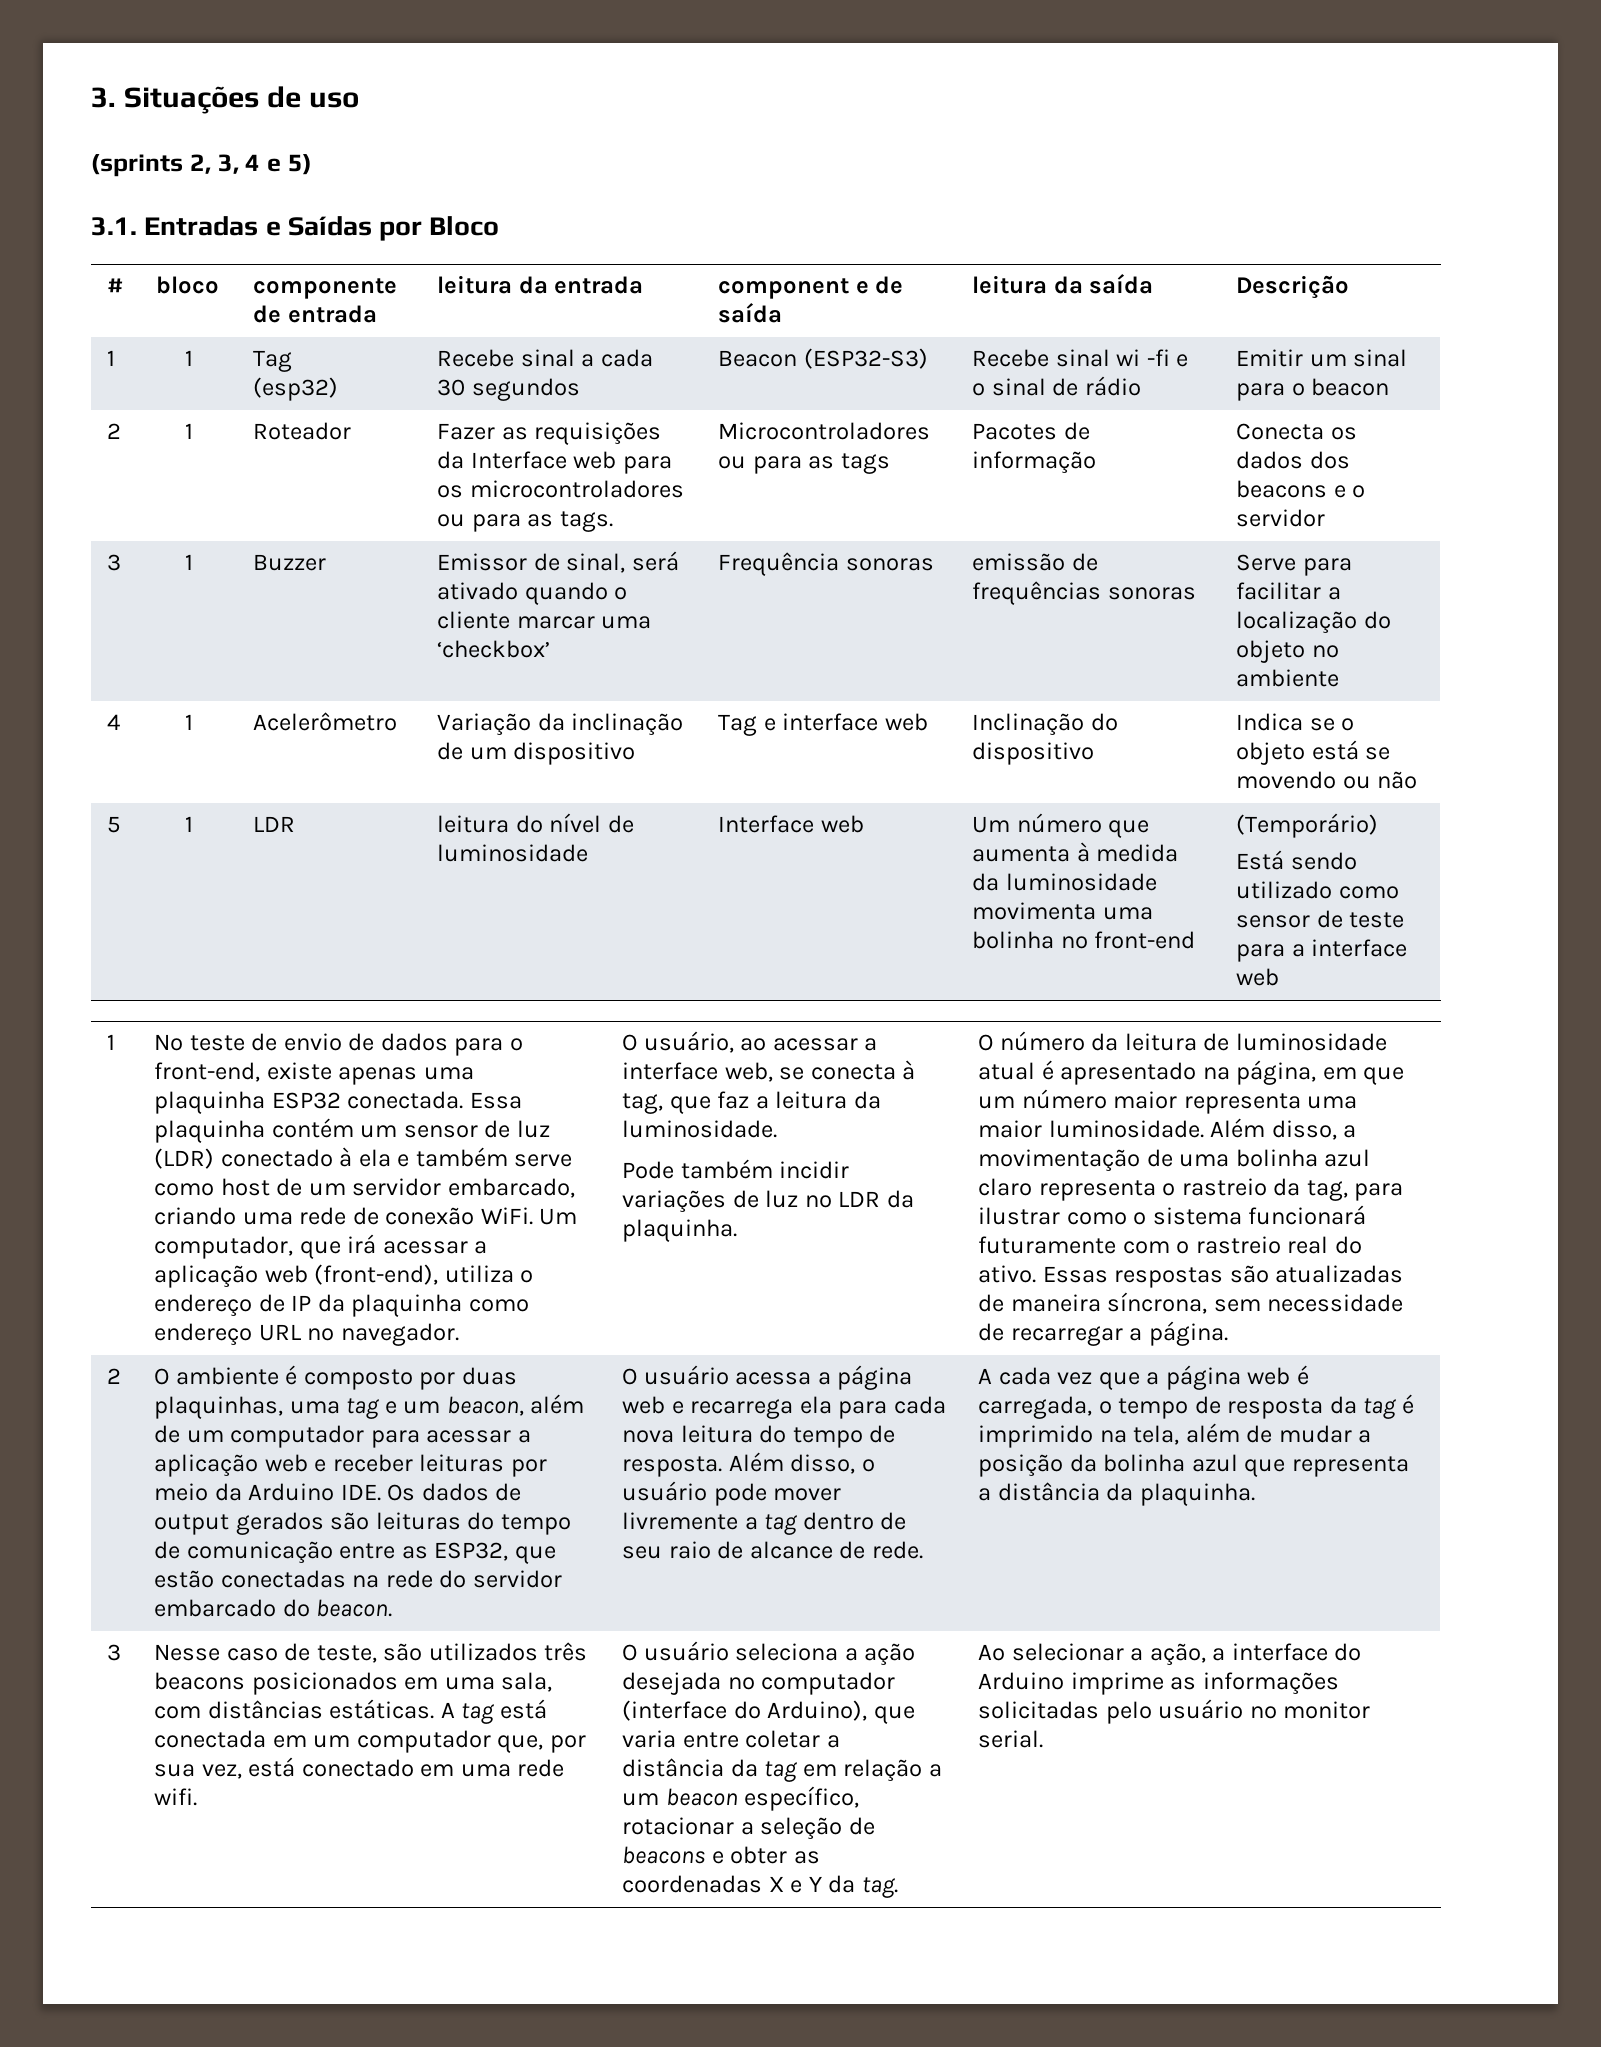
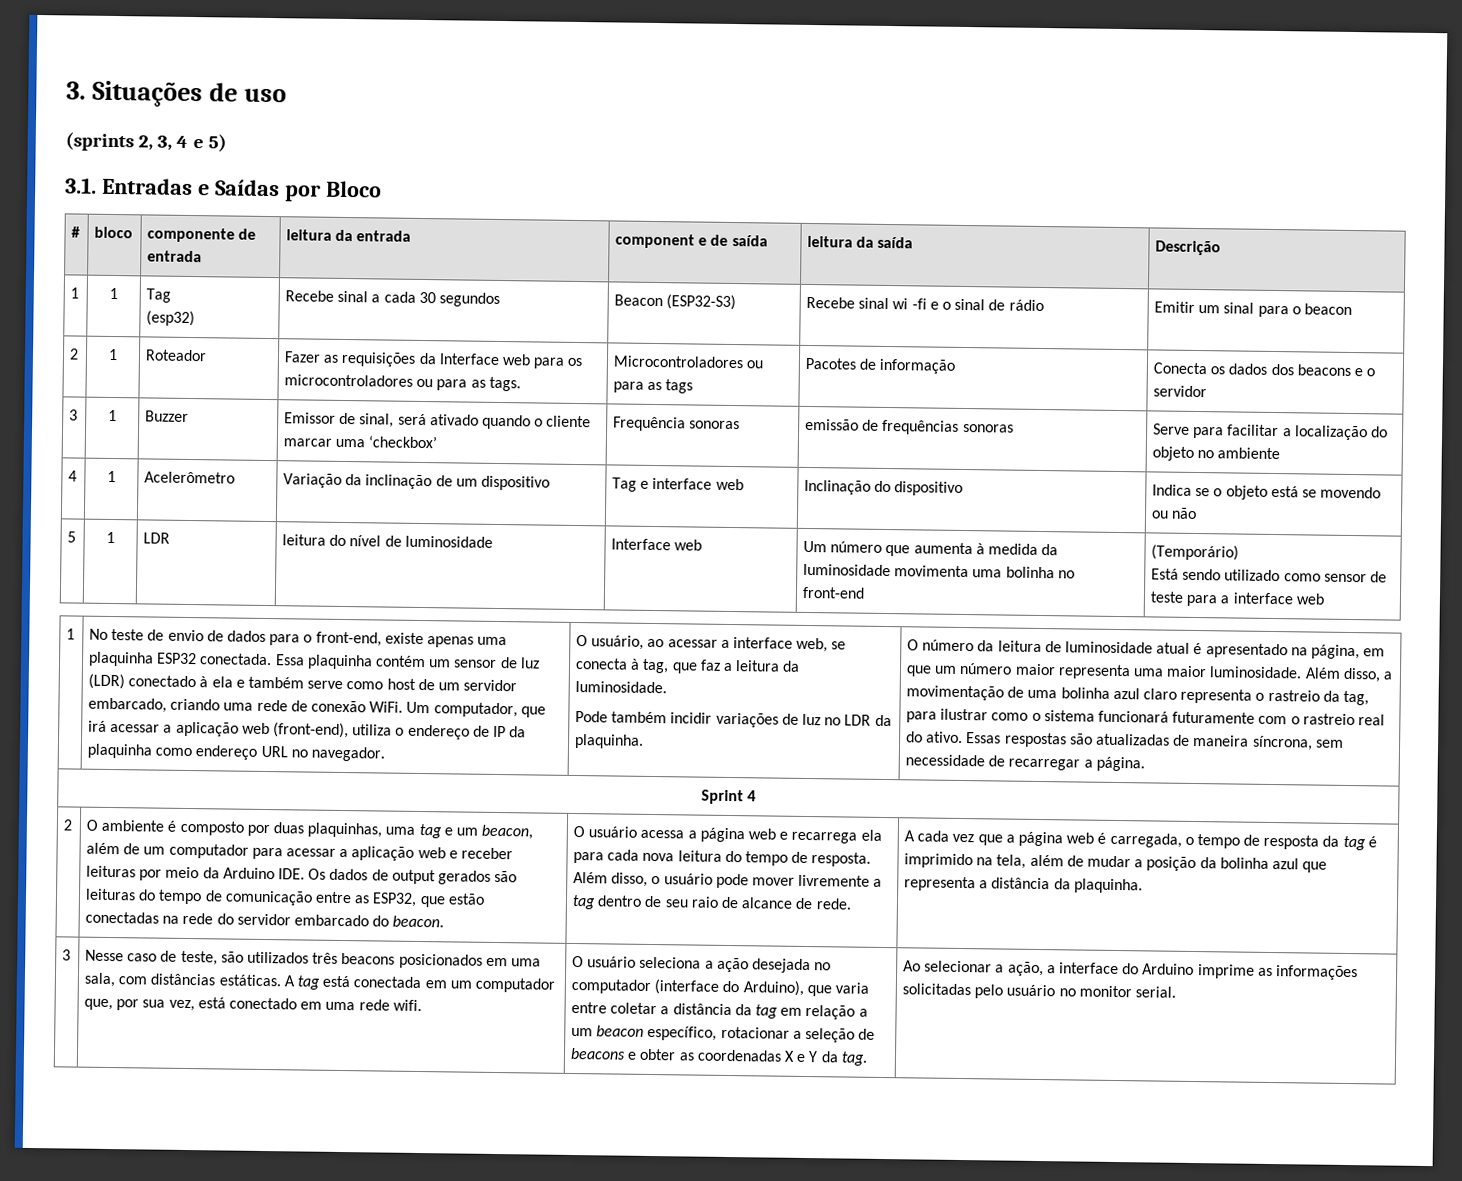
(1228, 1333) none -> [700,789,757,805] // Sprint 4

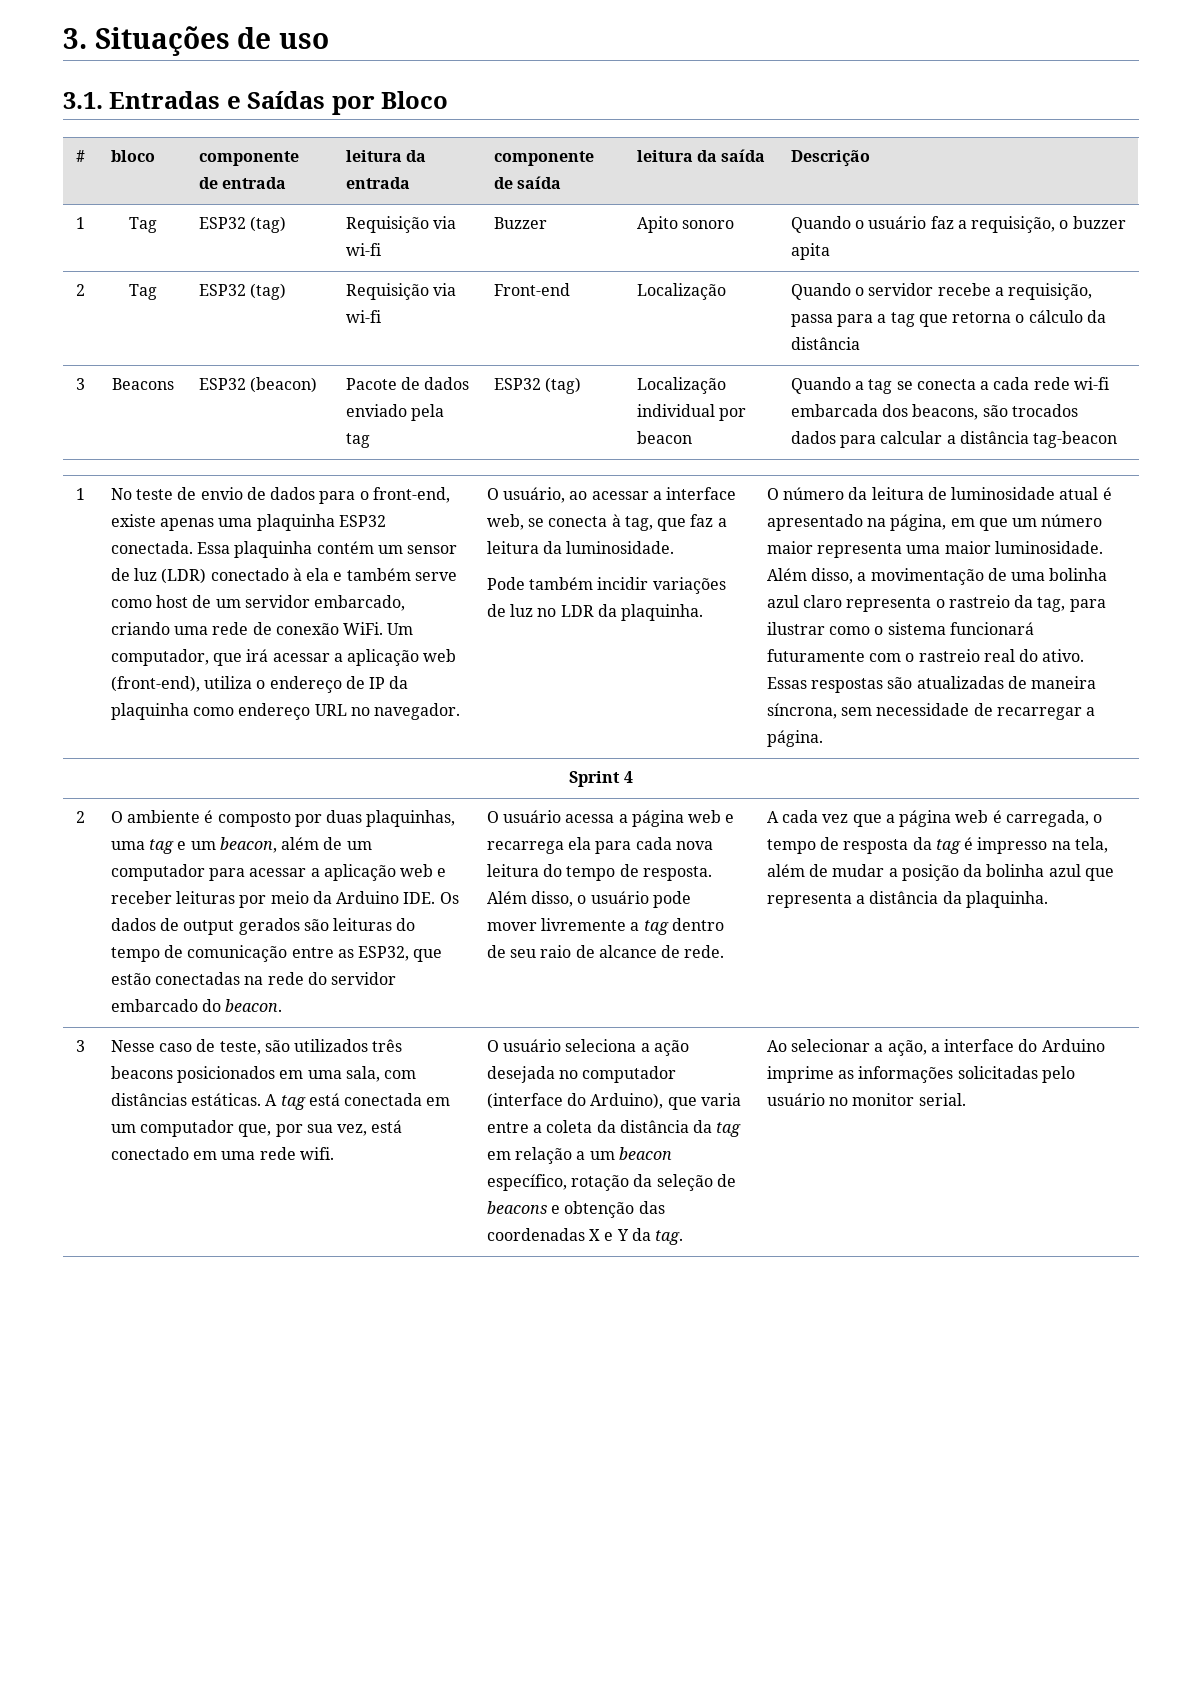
[65,132,227,153] // (sprints 2, 3, 4 e 5) -> (329, 41) none
[615,233,708,249] component e -> [493,151,594,166] componente
[109,287,118,300] [146,288,172,303] [146,310,196,327] [285,290,501,308] [614,294,737,311] [806,296,1044,312] [1154,301,1353,318] [69,348,80,360] [108,348,118,361] [145,349,208,362] [284,351,583,369] [284,374,521,392] [613,355,764,369] [613,379,694,394] [805,357,956,374] [1153,362,1376,377] [1153,385,1208,398] [69,409,79,421] [108,409,117,422] [145,410,190,422] [284,412,592,430] [283,435,438,449] [613,416,741,432] [805,418,1014,435] [1153,423,1389,441] [1152,446,1281,461] [68,470,78,482] [107,470,116,483] [144,471,236,484] [283,473,551,491] [612,477,744,492] [804,479,964,496] [1152,484,1382,500] [1151,507,1198,520] [67,531,77,543] [106,531,115,544] [143,532,171,544] [282,534,493,548] [611,538,703,551] [803,540,1059,557] [803,563,1075,579] [802,586,866,599] [1151,544,1240,561] [1151,568,1388,583] [1150,591,1325,607] 1 | Tag // (esp32) | Recebe sinal a cada 30 segundos | Beacon (ESP32-S3) | Recebe sinal wi -fi e o sinal de rádio | Emitir um sinal para o beacon // 2 | 1 | Roteador | Fazer as requisições da Interface web para os microcontroladores ou para as tags. | Microcontroladores ou para as tags | Pacotes de informação | Conecta os dados dos beacons e o servidor // 3 | 1 | Buzzer | Emissor de sinal, será ativado quando o cliente marcar uma ‘checkbox’ | Frequência sonoras | emissão de frequências sonoras | Serve para facilitar a localização do objeto no ambiente // 4 | 1 | Acelerômetro | Variação da inclinação de um dispositivo | Tag e interface web | Inclinação do dispositivo | Indica se o objeto está se movendo ou não // 5 | 1 | LDR | leitura do nível de luminosidade | Interface web | Um número que aumenta à medida da luminosidade movimenta uma bolinha no front-end | (Temporário) // Está sendo utilizado como sensor de teste para a interface web -> [128,217,157,233] [198,216,286,233] [345,216,456,233] [345,243,381,256] [493,217,547,229] [636,216,734,233] [790,216,1126,233] [790,243,830,260] [75,284,85,296] [128,284,157,300] [198,283,286,300] [345,283,456,300] [345,310,381,323] [493,283,570,296] [636,283,726,300] [790,283,1093,300] [790,310,1107,327] [790,337,860,350] [75,378,85,390] [111,378,174,390] [198,377,317,393] [345,377,470,390] [345,404,444,421] [345,433,370,448] [493,377,581,394] [636,377,726,394] [636,404,746,421] [636,431,692,444] [790,377,1110,394] [790,404,1078,420] [790,431,1118,448] Tag | ESP32 (tag) | Requisição via wi-fi | Buzzer | Apito sonoro | Quando o usuário faz a requisição, o buzzer apita // 2 | Tag | ESP32 (tag) | Requisição via wi-fi | Front-end | Localização | Quando o servidor recebe a requisição, passa para a tag que retorna o cálculo da distância // 3 | Beacons | ESP32 (beacon) | Pacote de dados enviado pela tag | ESP32 (tag) | Localização individual por beacon | Quando a tag se conecta a cada rede wi-fi embarcada dos beacons, são trocados dados para calcular a distância tag-beacon
[904,853,974,869] imprimido -> [977,837,1048,854] impresso
[610,1002,670,1015] coletar a -> [532,1120,616,1133] a coleta da
[720,1026,802,1039] rotacionar a -> [570,1174,653,1191] rotação da
[639,1048,695,1061] obter as -> [564,1201,665,1218] obtenção das

